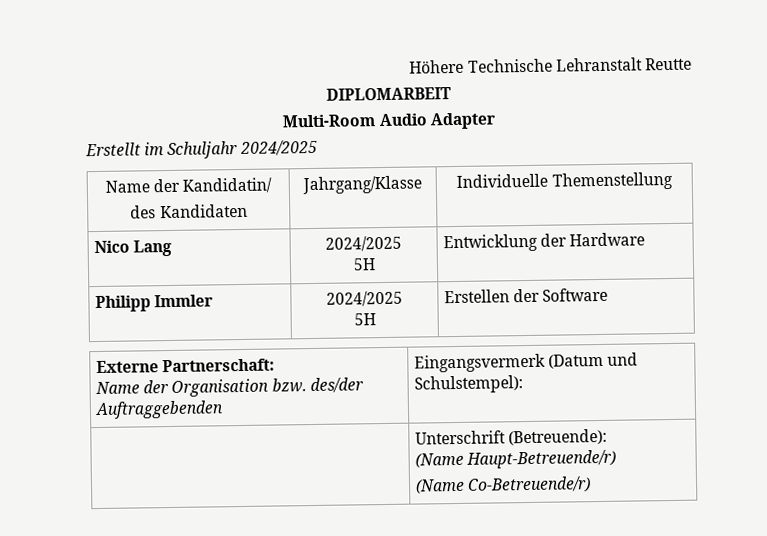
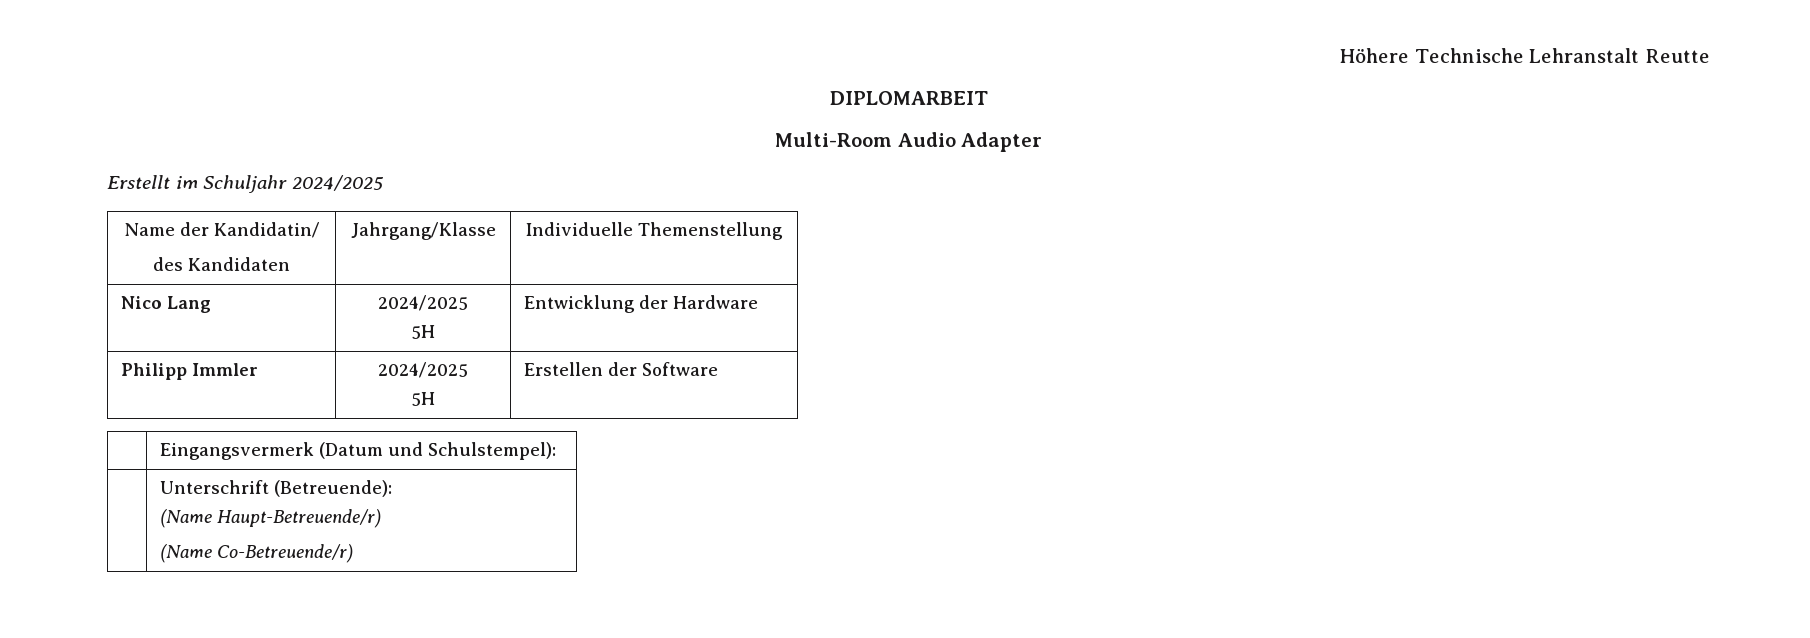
[96,358,276,374] [95,377,364,397] [95,400,225,420] Externe Partnerschaft: // Name der Organisation bzw. des/der Auftraggebenden -> (719, 369) none

